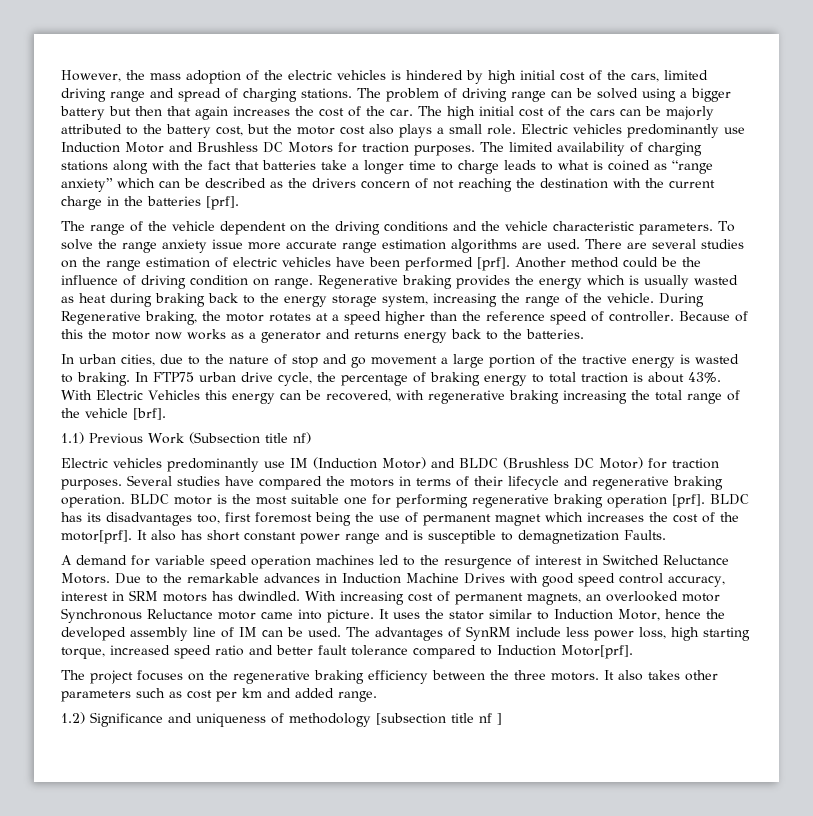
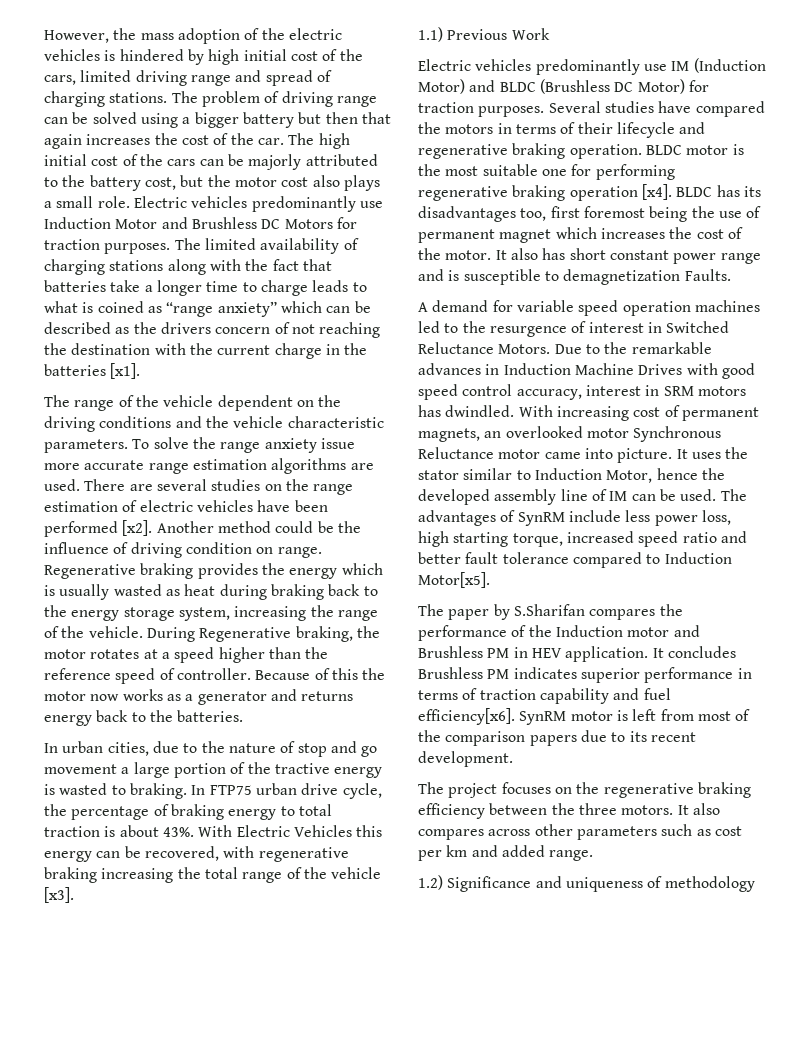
[206,196,239,210] [prf]. -> [110,363,141,379] [x1].
[477,257,510,271] [prf]. -> [122,520,153,536] [x2].
[133,408,166,420] [brf]. -> [44,887,74,903] [x3].
[189,432,311,444] (Subsection title nf) -> (550, 34) none
[672,494,705,508] [prf]. -> [641,184,672,200] [x4].
[61,530,132,544] motor[prf]. -> [445,250,492,260] motor.
[561,645,633,659] Motor[prf]. -> [418,572,490,588] [418,604,683,620] [418,625,700,641] [418,646,736,662] [418,667,752,683] [418,688,671,704] [418,708,751,725] [418,730,696,746] [418,751,513,767] Motor[x5]. // The paper by S.Sharifan compares the performance of the Induction motor and Brushless PM in HEV application. It concludes Brushless PM indicates superior performance in terms of traction capability and fuel efficiency[x6]. SynRM motor is left from most of the comparison papers due to its recent development.
[648,670,680,680] takes -> [418,829,531,840] compares across
[376,713,502,725] [subsection title nf ] -> (755, 884) none

